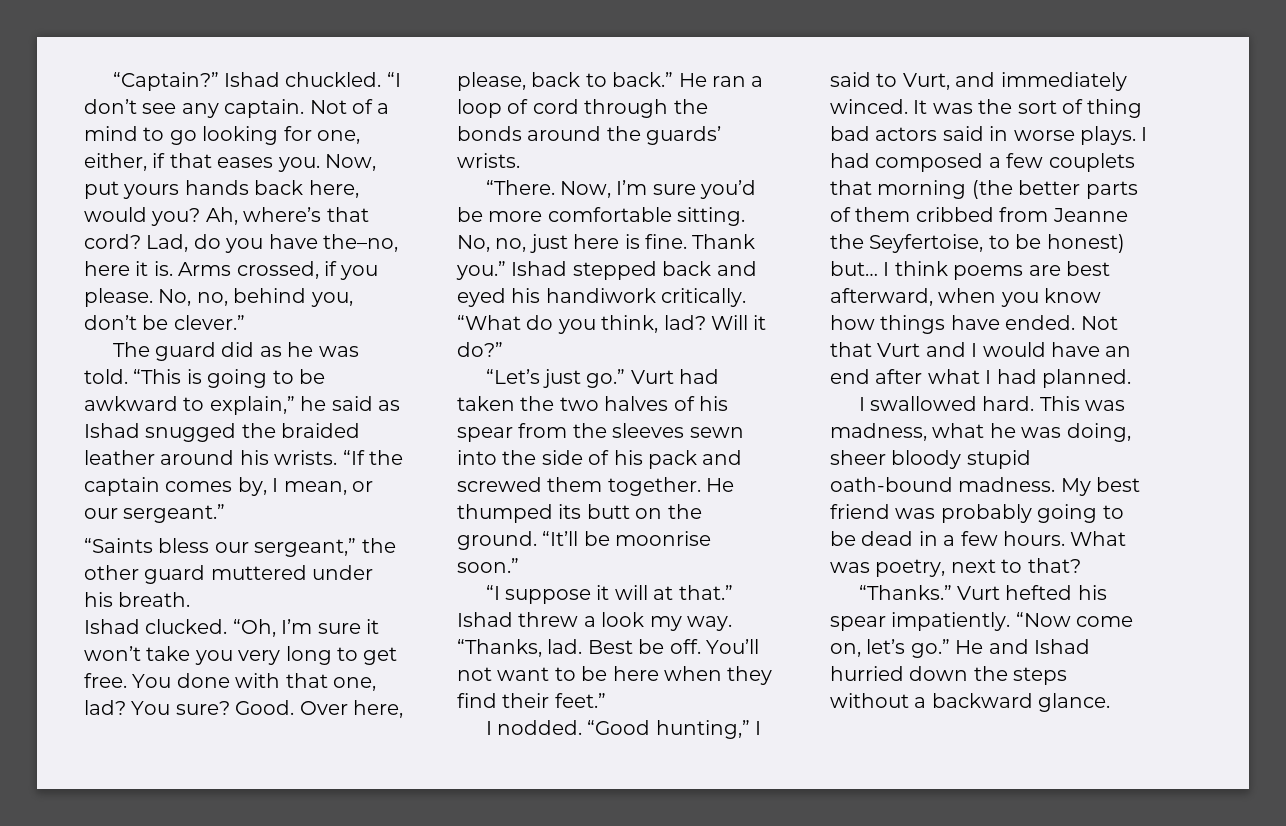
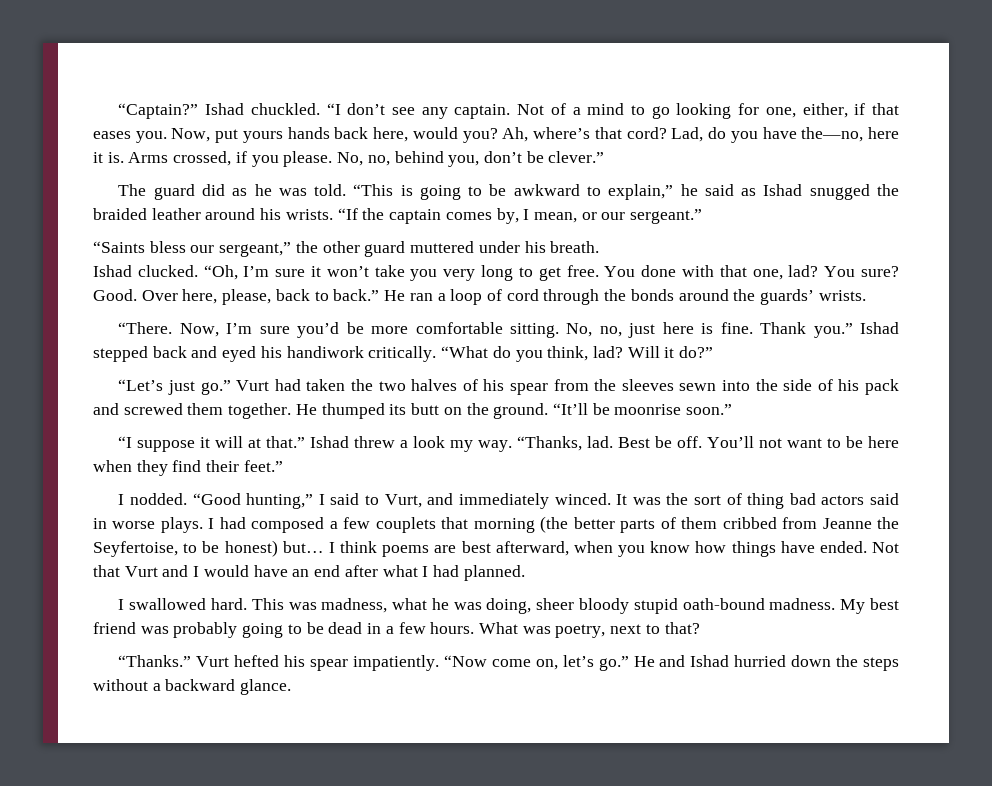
[323,234,398,252] the–no, -> [801,127,864,142] the—no,

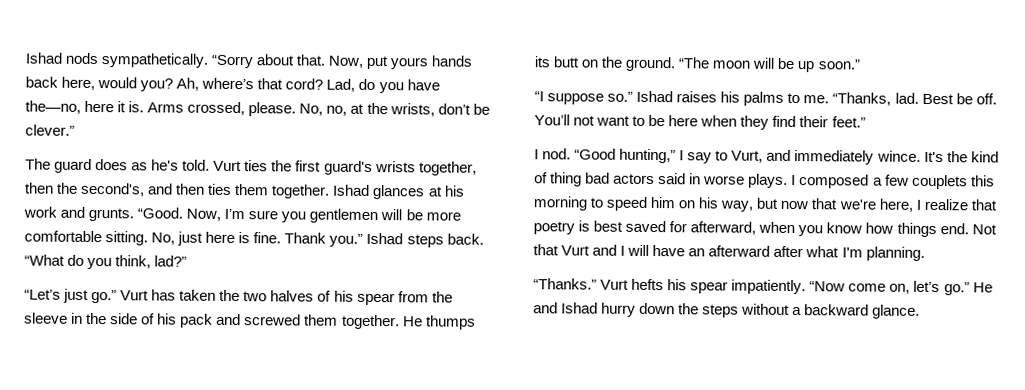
[118,103,900,119] [93,131,167,143] “Captain?” Ishad chuckled. “I don’t see any captain. Not of a mind to go looking for one, either, if that eases you. -> [25,52,326,69] Ishad nods sympathetically. “Sorry about that.
[235,151,279,167] if you -> (246, 108) none
[394,151,480,167] behind you, -> [350,102,435,117] at the wrists,
[201,184,900,200] [93,208,703,224] [93,241,600,257] [93,265,900,281] [93,289,866,305] [118,322,340,338] did as he was told. “This is going to be awkward to explain,” he said as Ishad snugged the braided leather around his wrists. “If the captain comes by, I mean, or our sergeant.” // “Saints bless our sergeant,” the other guard muttered under his breath. // Ishad clucked. “Oh, I’m sure it won’t take you very long to get free. You done with that one, lad? You sure? Good. Over here, please, back to back.” He ran a loop of cord through the bonds around the guards’ wrists. // “There. Now, I’m sure you’d -> [95,159,477,176] [24,182,465,200] [23,206,403,224] does as he's told. Vurt ties the first guard's wrists together, then the second's, and then ties them together. Ishad glances at his work and grunts. “Good. Now, I’m sure you gentlemen will
[599,326,622,337] no, -> (176, 238) none
[93,346,714,362] stepped back and eyed his handiwork critically. “What do you think, lad? Will it do?” -> [406,233,484,248] [24,254,188,270] steps back. “What do you think, lad?”
[274,379,301,391] had -> [151,289,177,301] has
[621,379,750,391] sleeves sewn into -> [24,312,84,324] sleeve in
[321,403,385,419] thumped -> [425,315,476,330] thumps
[552,403,733,415] [118,436,513,452] “It’ll be moonrise soon.” // “I suppose it will at that.” Ishad threw a look my way. -> [678,57,860,73] [534,90,830,106] “The moon will be up soon.” // “I suppose so.” Ishad raises his palms to me.
[130,493,188,505] nodded. -> [542,148,572,160] nod.
[330,493,360,505] said -> [687,152,713,164] say
[554,493,721,505] winced. It was the sort -> [876,150,999,163] wince. It's the kind
[219,517,246,529] had -> (797, 180) none
[441,516,900,533] [93,540,491,557] that morning (the better parts of them cribbed from Jeanne the Seyfertoise, to be honest) but… I think poems are best -> [970,175,995,187] [533,196,997,212] [533,220,688,235] this morning to speed him on his way, but now that we're here, I realize that poetry is best saved for
[780,541,867,553] have ended. -> [939,223,969,235] end.
[203,565,249,577] would -> [627,244,650,256] will
[314,565,341,577] end -> [708,245,771,257] afterward
[422,565,525,581] [118,598,900,614] [93,622,700,638] I had planned. // I swallowed hard. This was madness, what he was doing, sheer bloody stupid oath-bound madness. My best friend was probably going to be dead in a few hours. What was poetry, next to that? -> [841,246,925,261] I'm planning.
[234,655,280,667] hefted -> [631,278,665,291] hefts
[734,655,787,667] hurried -> [601,302,637,317] hurry

